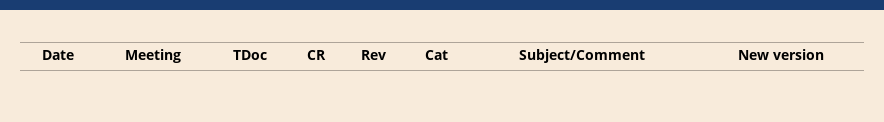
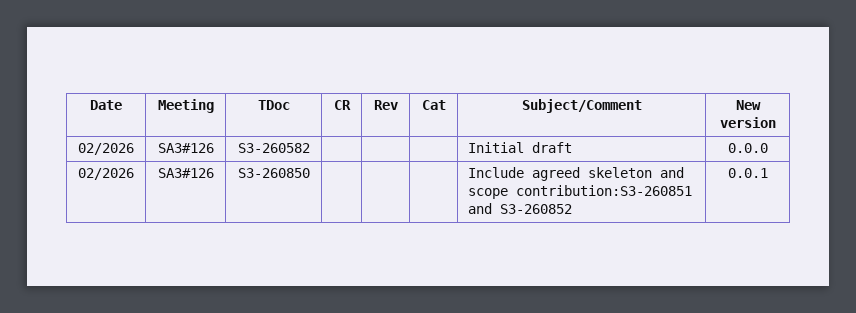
(824, 54) none -> [78,143,134,155] [157,143,214,153] [237,143,310,153] [468,142,573,153] [727,143,768,153] [78,168,134,180] [157,168,214,178] [237,168,310,178] [468,167,685,181] [468,185,693,199] [468,203,573,214] [727,168,768,178] // 02/2026 | SA3#126 | S3-260582 | | | | Initial draft | 0.0.0 // 02/2026 | SA3#126 | S3-260850 | | | | Include agreed skeleton and scope contribution:S3-260851 and S3-260852 | 0.0.1

